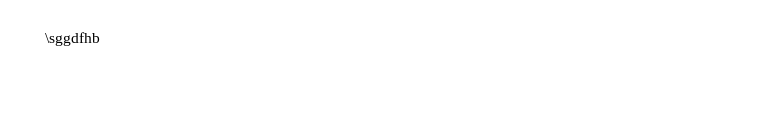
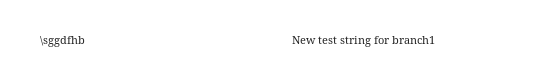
(100, 39) none -> [292,36,435,47] // New test string for branch1

